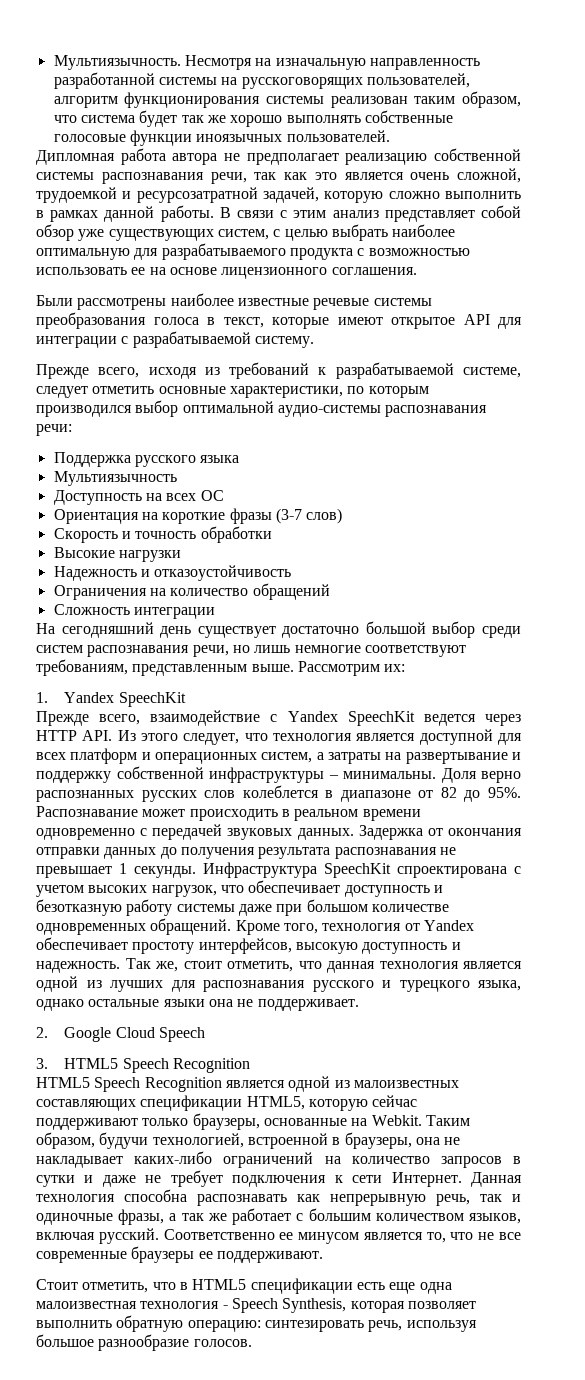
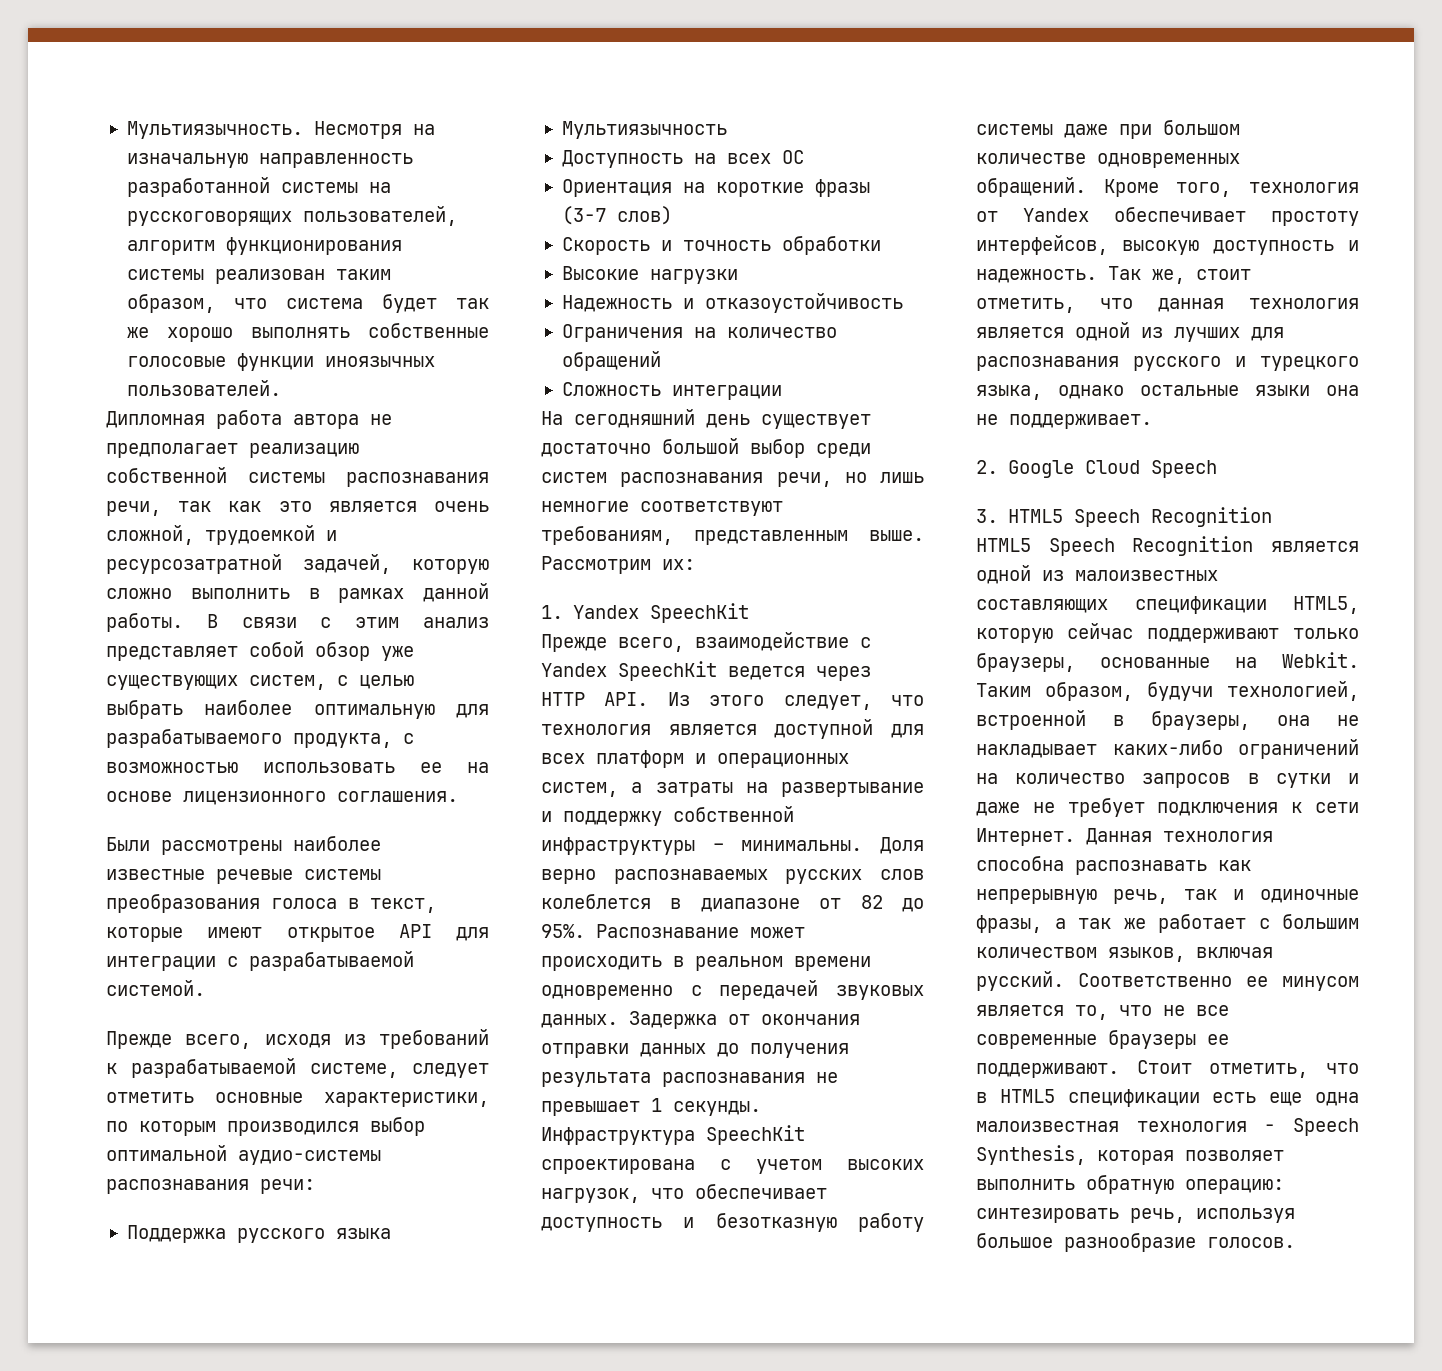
[289,248,353,260] продукта -> [293,733,392,748] продукта,
[254,336,314,348] систему. -> [106,980,205,996] системой.
[36,790,134,802] распознанных -> [613,869,768,884] распознаваемых
(323, 1257) // -> (1119, 1070) none

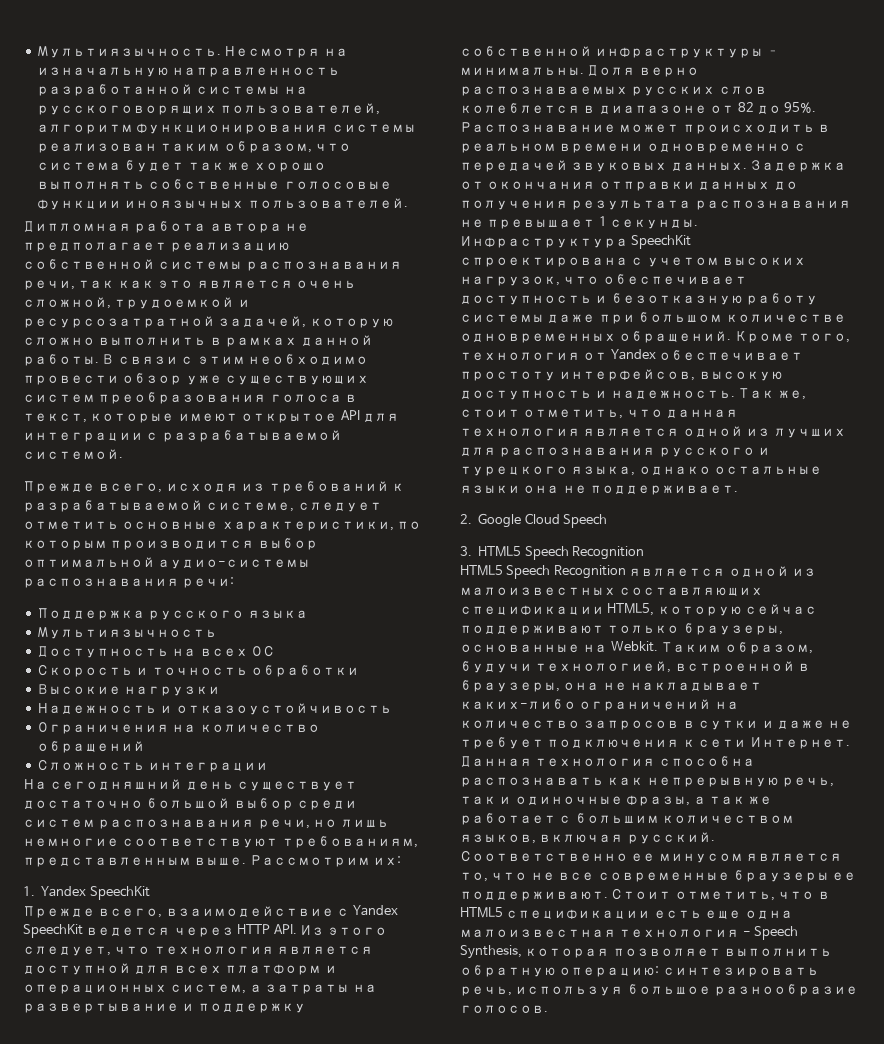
[423,617,490,628] [106,641,414,661] [106,675,414,690] [106,700,489,719] [106,729,414,748] [106,762,489,773] [106,791,458,805] [106,836,381,855] [106,869,381,884] анализ представляет собой обзор уже существующих систем, с целью выбрать наиболее оптимальную для разрабатываемого продукта, с возможностью использовать ее на основе лицензионного соглашения. // Были рассмотрены наиболее известные речевые системы -> [247,354,368,365] [23,373,370,385] [23,394,95,403] необходимо провести обзор уже существующих систем
[227,1121,359,1136] производился -> [110,540,255,550] производится
[561,179,870,197] [561,206,672,225] // Ориентация на короткие фразы (3-7 слов) -> (275, 651) none

